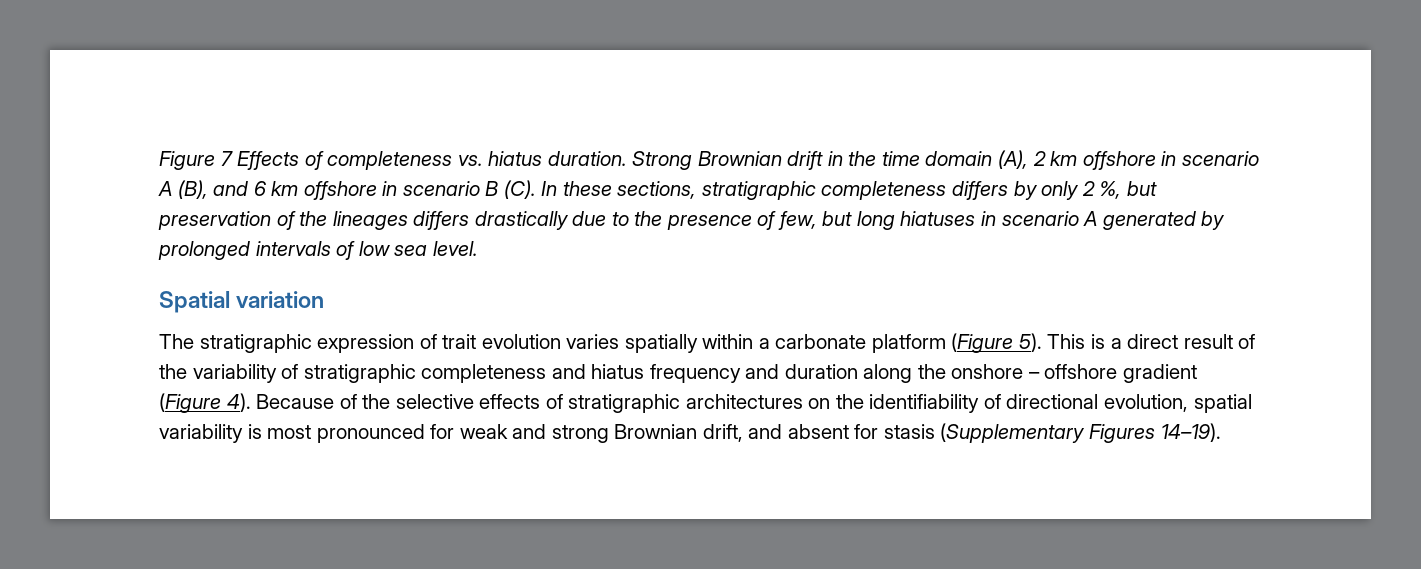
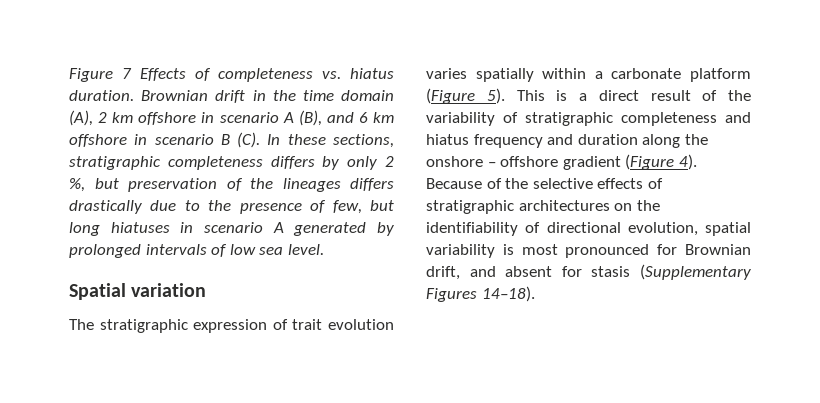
[632,151,693,170] Strong -> (134, 95) none
[459,424,609,443] weak and strong -> (678, 249) none
[1160,423,1221,442] 14–19). -> [481,286,535,302] 14–18).

